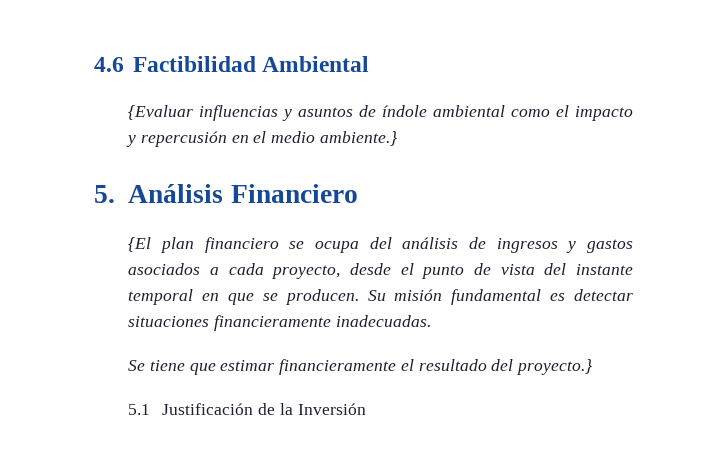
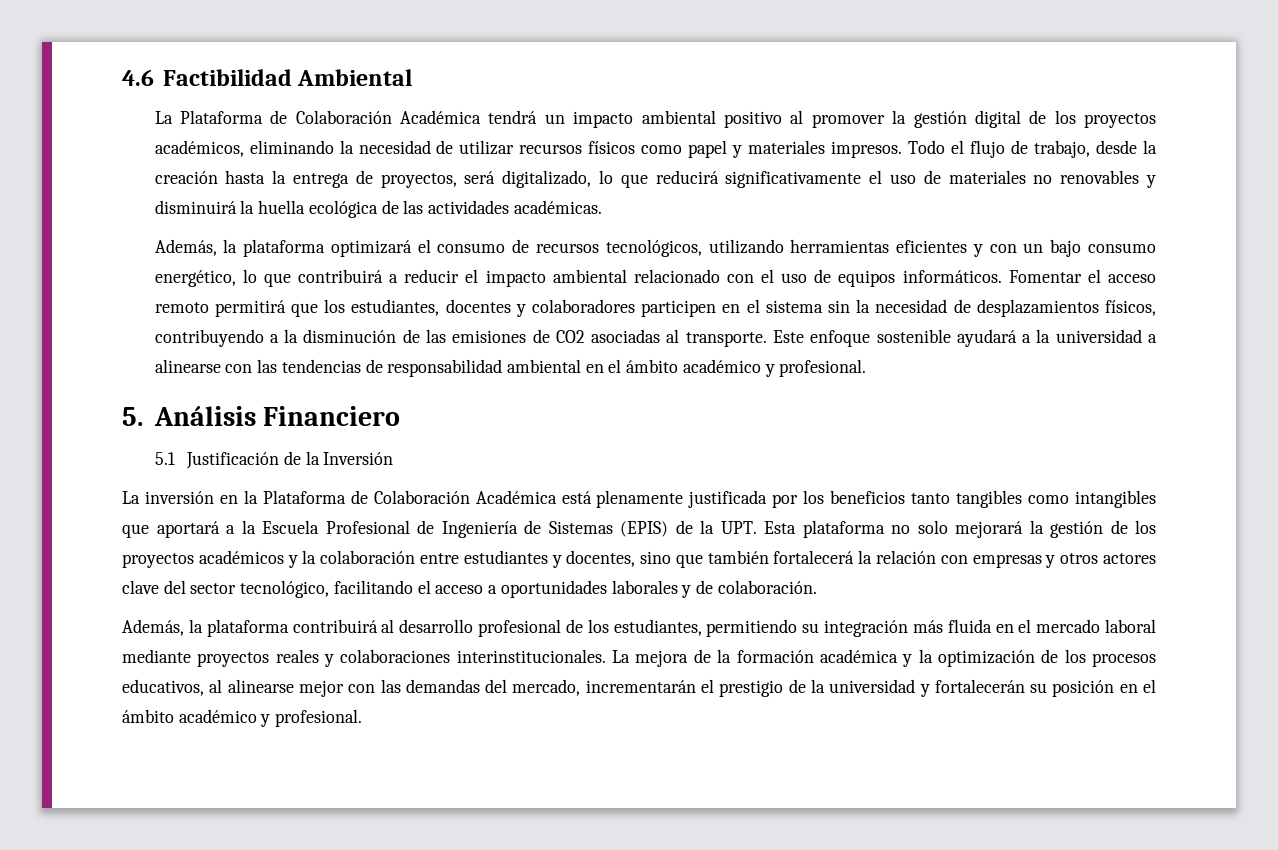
[128,105,633,121] [126,131,397,147] [94,184,358,203] [128,237,634,253] [128,263,634,279] [128,289,634,305] [128,315,431,331] [128,359,592,375] {Evaluar influencias y asuntos de índole ambiental como el impacto y repercusión en el medio ambiente.} // 5. Análisis Financiero // {El plan financiero se ocupa del análisis de ingresos y gastos asociados a cada proyecto, desde el punto de vista del instante temporal en que se producen. Su misión fundamental es detectar situaciones financieramente inadecuadas. // Se tiene que estimar financieramente el resultado del proyecto.} -> [154,110,1156,128] [154,140,1157,158] [154,170,1156,188] [154,200,602,218] [154,239,1156,257] [154,269,1156,287] [154,299,1157,317] [154,329,1158,347] [154,359,867,377] [122,406,401,426] La Plataforma de Colaboración Académica tendrá un impacto ambiental positivo al promover la gestión digital de los proyectos académicos, eliminando la necesidad de utilizar recursos físicos como papel y materiales impresos. Todo el flujo de trabajo, desde la creación hasta la entrega de proyectos, será digitalizado, lo que reducirá significativamente el uso de materiales no renovables y disminuirá la huella ecológica de las actividades académicas. // Además, la plataforma optimizará el consumo de recursos tecnológicos, utilizando herramientas eficientes y con un bajo consumo energético, lo que contribuirá a reducir el impacto ambiental relacionado con el uso de equipos informáticos. Fomentar el acceso remoto permitirá que los estudiantes, docentes y colaboradores participen en el sistema sin la necesidad de desplazamientos físicos, contribuyendo a la disminución de las emisiones de CO2 asociadas al transporte. Este enfoque sostenible ayudará a la universidad a alinearse con las tendencias de responsabilidad ambiental en el ámbito académico y profesional. // 5. Análisis Financiero
(366, 409) none -> [122,490,1157,508] [122,520,1156,538] [122,550,1156,568] [122,580,817,598] [122,619,1157,637] [122,649,1157,667] [122,679,1156,697] [122,709,363,727] // La inversión en la Plataforma de Colaboración Académica está plenamente justificada por los beneficios tanto tangibles como intangibles que aportará a la Escuela Profesional de Ingeniería de Sistemas (EPIS) de la UPT. Esta plataforma no solo mejorará la gestión de los proyectos académicos y la colaboración entre estudiantes y docentes, sino que también fortalecerá la relación con empresas y otros actores clave del sector tecnológico, facilitando el acceso a oportunidades laborales y de colaboración. // Además, la plataforma contribuirá al desarrollo profesional de los estudiantes, permitiendo su integración más fluida en el mercado laboral mediante proyectos reales y colaboraciones interinstitucionales. La mejora de la formación académica y la optimización de los procesos educativos, al alinearse mejor con las demandas del mercado, incrementarán el prestigio de la universidad y fortalecerán su posición en el ámbito académico y profesional.

